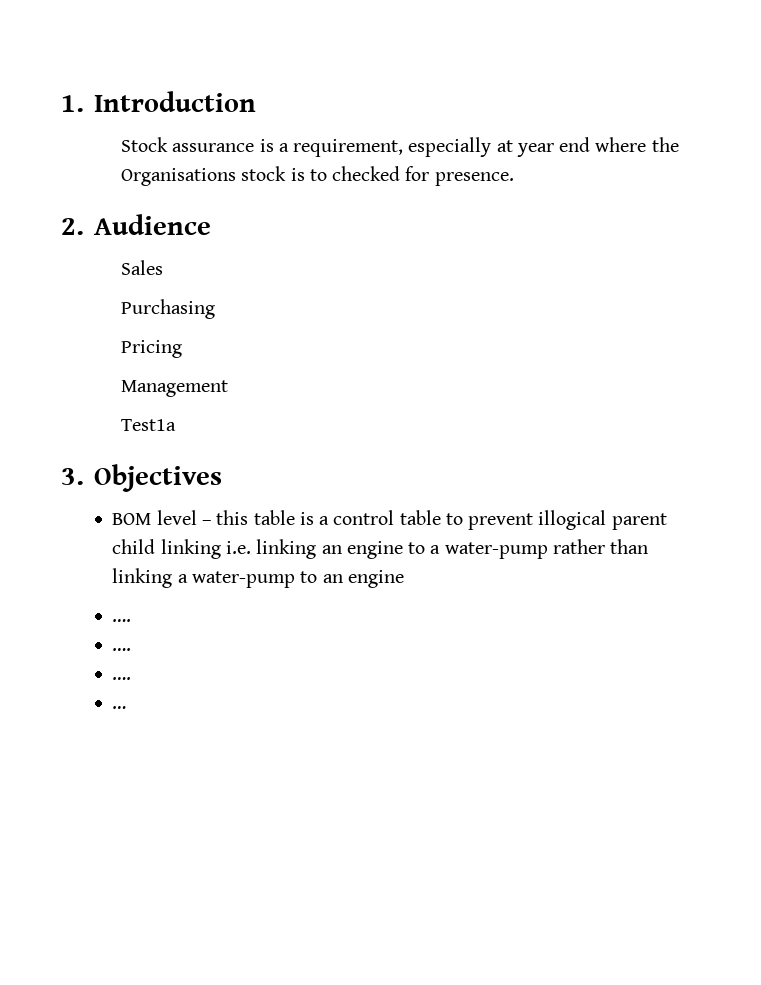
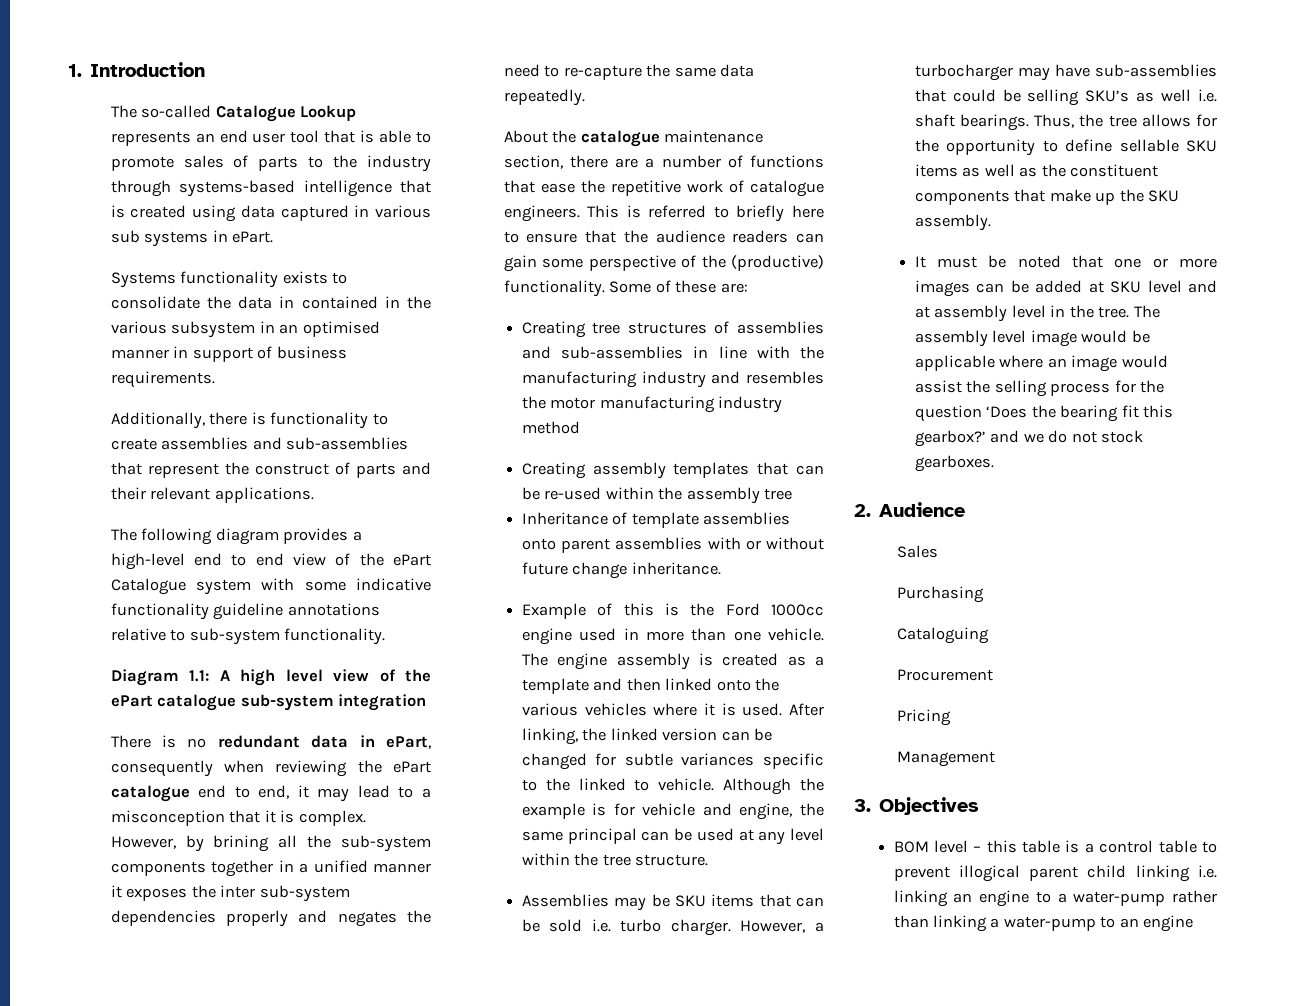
[121,137,679,157] [121,166,514,186] Stock assurance is a requirement, especially at year end where the Organisations stock is to checked for presence. -> [110,105,357,122] [110,130,432,146] [110,155,431,172] [110,180,432,197] [110,205,431,222] [110,230,274,247] [110,271,348,288] [110,296,431,309] [110,321,380,338] [110,346,347,362] [110,371,215,388] [110,412,388,429] [110,437,409,450] [110,462,432,478] [110,487,314,503] [110,528,362,545] [110,553,431,570] [110,578,432,595] [110,603,380,620] [110,628,386,645] [110,669,432,686] [110,694,427,711] [110,735,431,749] [110,760,432,777] [110,785,432,802] [110,810,366,826] [110,835,431,852] [110,860,431,877] [110,885,350,902] [110,910,432,927] [503,64,754,80] [503,89,585,106] [503,130,764,147] [503,155,824,169] [503,180,824,197] [503,205,824,222] [503,230,824,243] [503,255,824,272] [503,280,748,297] [521,321,824,338] [521,346,824,359] [521,371,824,388] [521,396,783,413] [521,421,580,434] [521,462,824,479] [521,487,793,504] [521,512,791,528] [521,537,824,553] [521,562,721,579] [521,603,824,619] [521,628,824,645] [521,653,824,670] [521,678,780,694] [521,703,824,716] [521,728,773,745] [521,753,824,770] [521,778,824,795] [521,803,824,820] [521,828,824,845] [521,853,709,866] [521,894,824,911] [521,919,824,936] [914,64,1217,81] [914,89,1217,106] [914,114,1217,131] [914,139,1217,156] [914,164,1159,177] [914,189,1180,205] [914,214,991,231] [914,255,1217,268] [914,280,1217,297] [914,305,1160,322] [914,330,1150,347] [914,355,1168,372] [914,380,1165,397] [914,405,1174,422] [914,430,1144,447] [914,455,994,472] The so-called Catalogue Lookup represents an end user tool that is able to promote sales of parts to the industry through systems-based intelligence that is created using data captured in various sub systems in ePart. // Systems functionality exists to consolidate the data in contained in the various subsystem in an optimised manner in support of business requirements. // Additionally, there is functionality to create assemblies and sub-assemblies that represent the construct of parts and their relevant applications. // The following diagram provides a high-level end to end view of the ePart Catalogue system with some indicative functionality guideline annotations relative to sub-system functionality. // Diagram 1.1: A high level view of the ePart catalogue sub-system integration // There is no redundant data in ePart, consequently when reviewing the ePart catalogue end to end, it may lead to a misconception that it is complex. However, by brining all the sub-system components together in a unified manner it exposes the inter sub-system dependencies properly and negates the need to re-capture the same data repeatedly. // About the catalogue maintenance section, there are a number of functions that ease the repetitive work of catalogue engineers. This is referred to briefly here to ensure that the audience readers can gain some perspective of the (productive) functionality. Some of these are: // Creating tree structures of assemblies and sub-assemblies in line with the manufacturing industry and resembles the motor manufacturing industry method // Creating assembly templates that can be re-used within the assembly tree // Inheritance of template assemblies onto parent assemblies with or without future change inheritance. // Example of this is the Ford 1000cc engine used in more than one vehicle. The engine assembly is created as a template and then linked onto the various vehicles where it is used. After linking, the linked version can be changed for subtle variances specific to the linked to vehicle. Although the example is for vehicle and engine, the same principal can be used at any level within the tree structure. // Assemblies may be SKU items that can be sold i.e. turbo charger. However, a turbocharger may have sub-assemblies that could be selling SKU’s as well i.e. shaft bearings. Thus, the tree allows for the opportunity to define sellable SKU items as well as the constituent components that make up the SKU assembly. // It must be noted that one or more images can be added at SKU level and at assembly level in the tree. The assembly level image would be applicable where an image would assist the selling process for the question ‘Does the bearing fit this gearbox?’ and we do not stock gearboxes.
(216, 309) none -> [896,627,989,644] [896,669,993,681] // Cataloguing // Procurement
[121,419,177,431] // Test1a -> (995, 759) none
[112,619,132,622] [112,648,132,651] [112,677,132,680] [112,706,127,709] // …. // …. // …. // … -> (1194, 923) none

